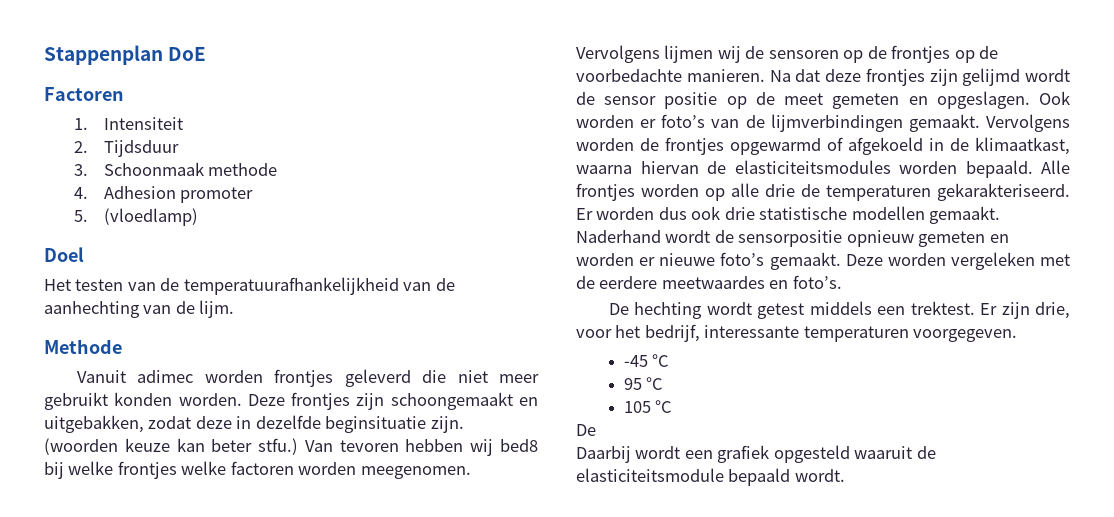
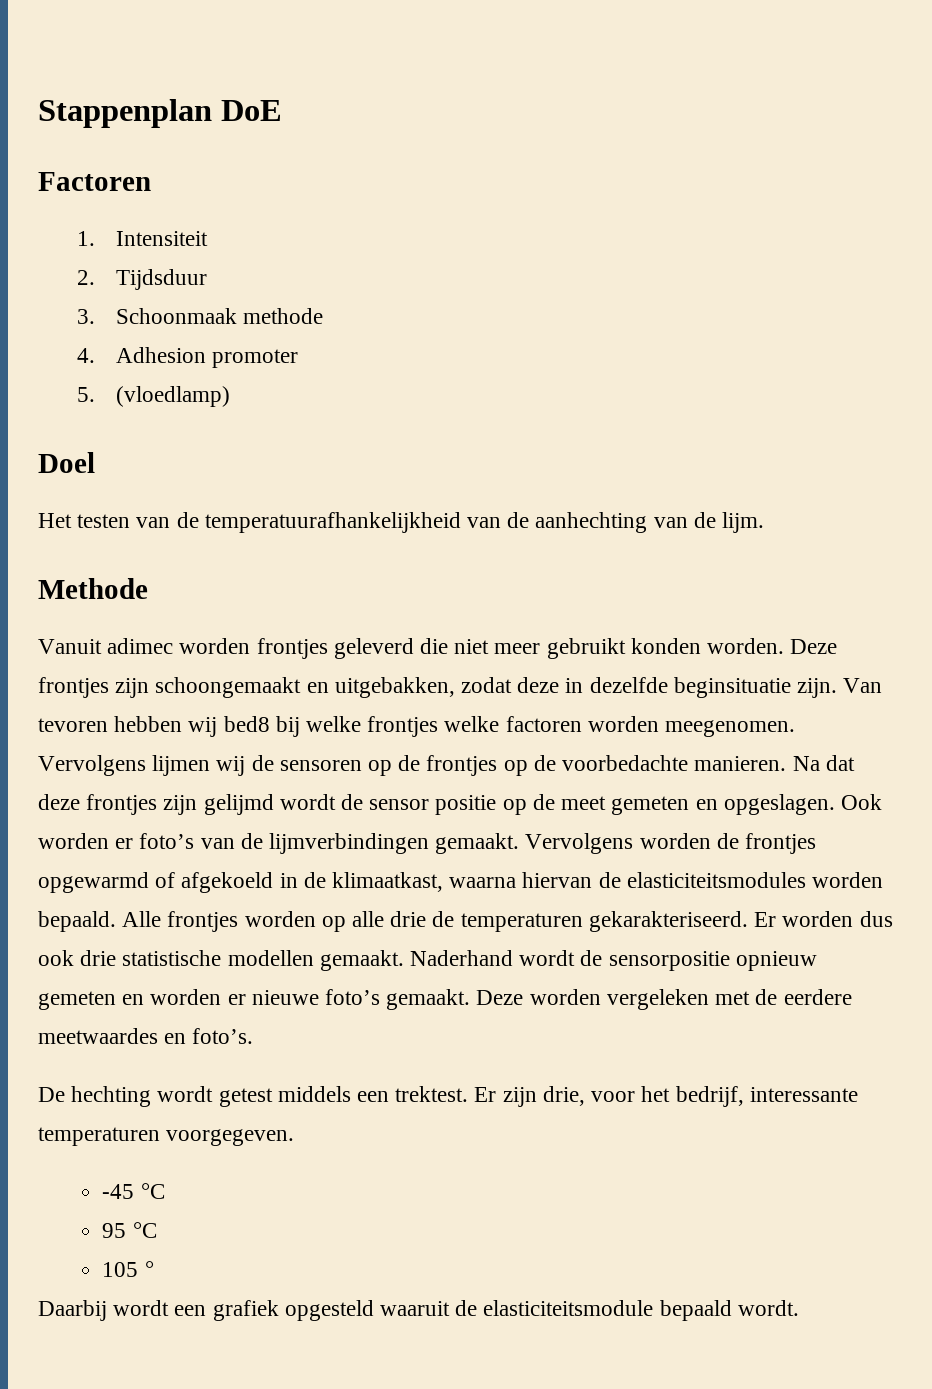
[44,438,299,455] (woorden keuze kan beter stfu.) -> (838, 688) none
[655,400,673,413] [576,424,596,436] °C // De -> [144,1261,154,1277] °

